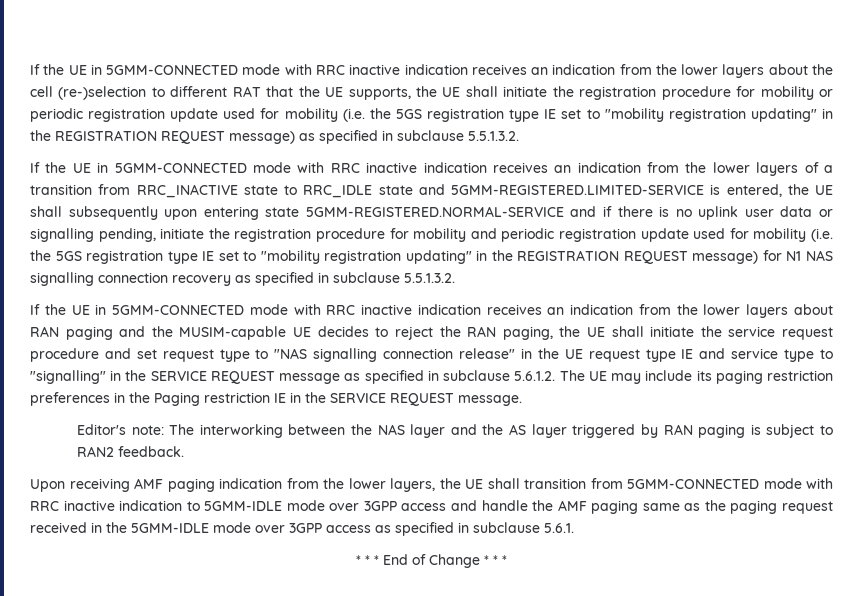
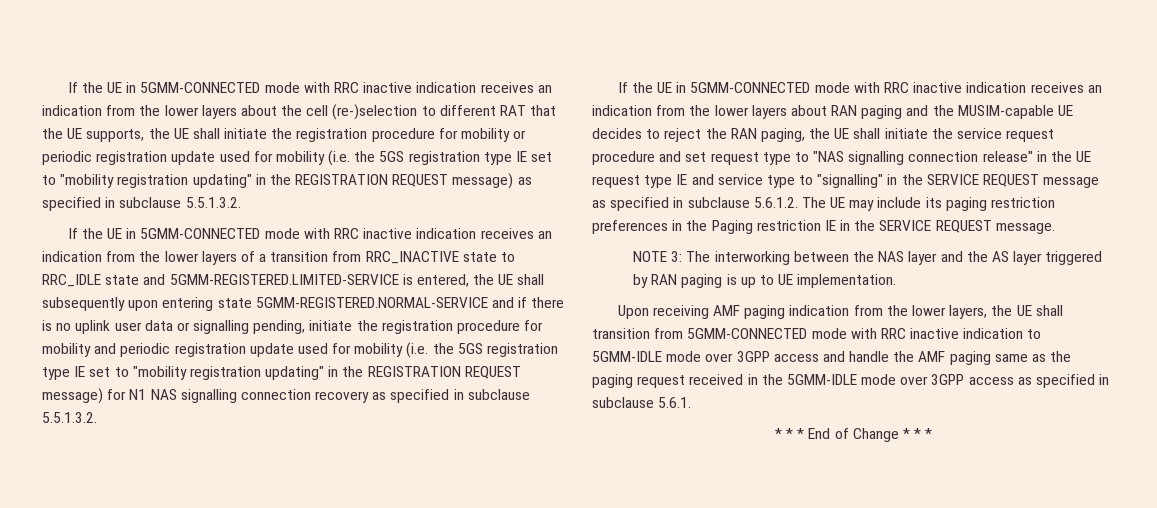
[76,424,164,435] Editor's note: -> [633,251,683,262] NOTE 3:
[766,424,833,438] [76,446,184,457] subject to RAN2 feedback. -> [740,274,897,288] up to UE implementation.

